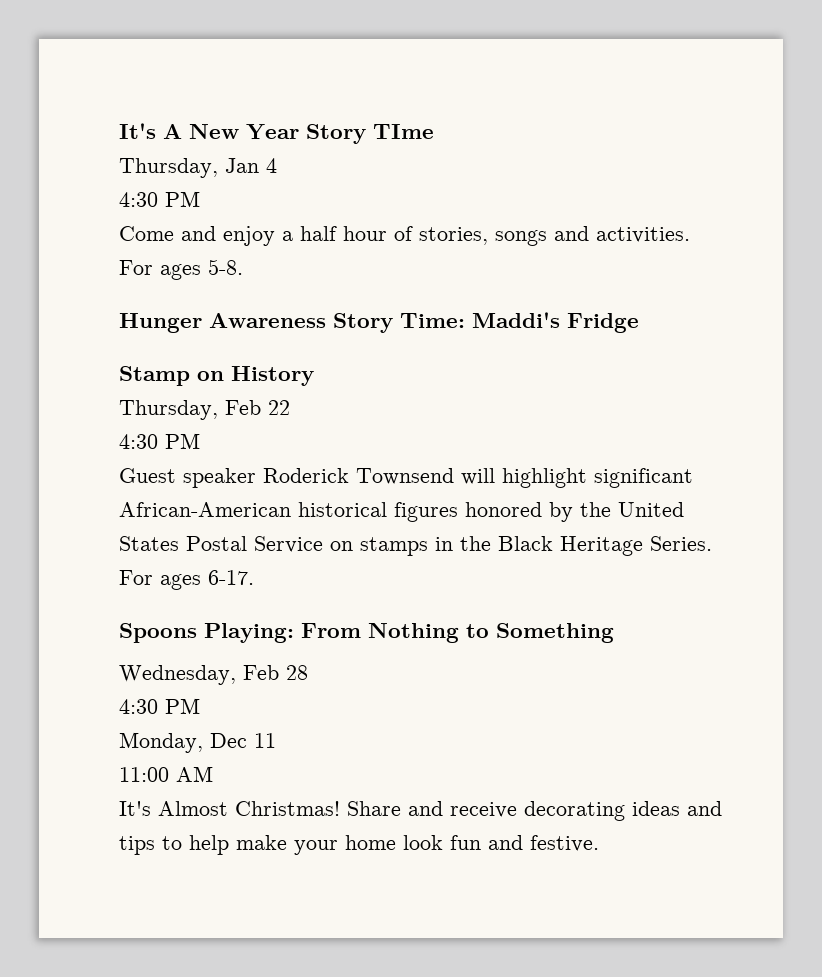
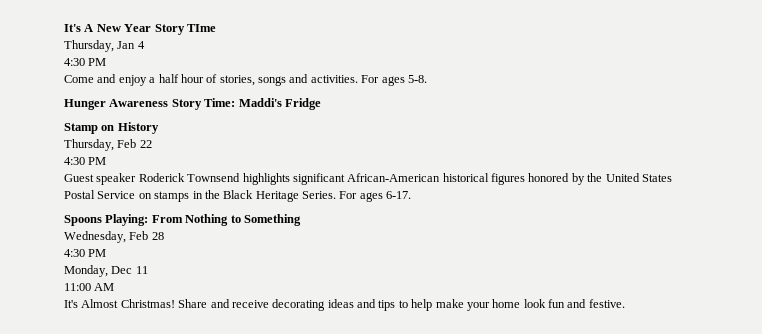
[461,468,587,488] will highlight -> [242,173,290,185] highlights

